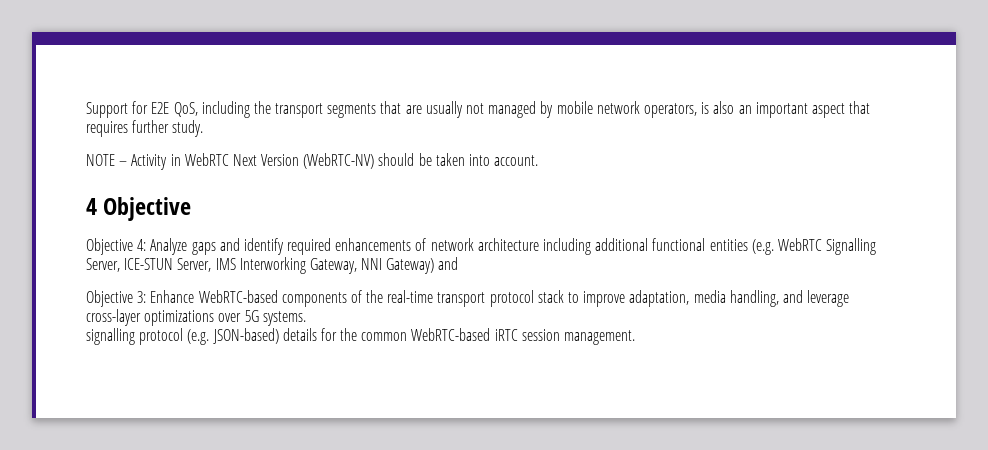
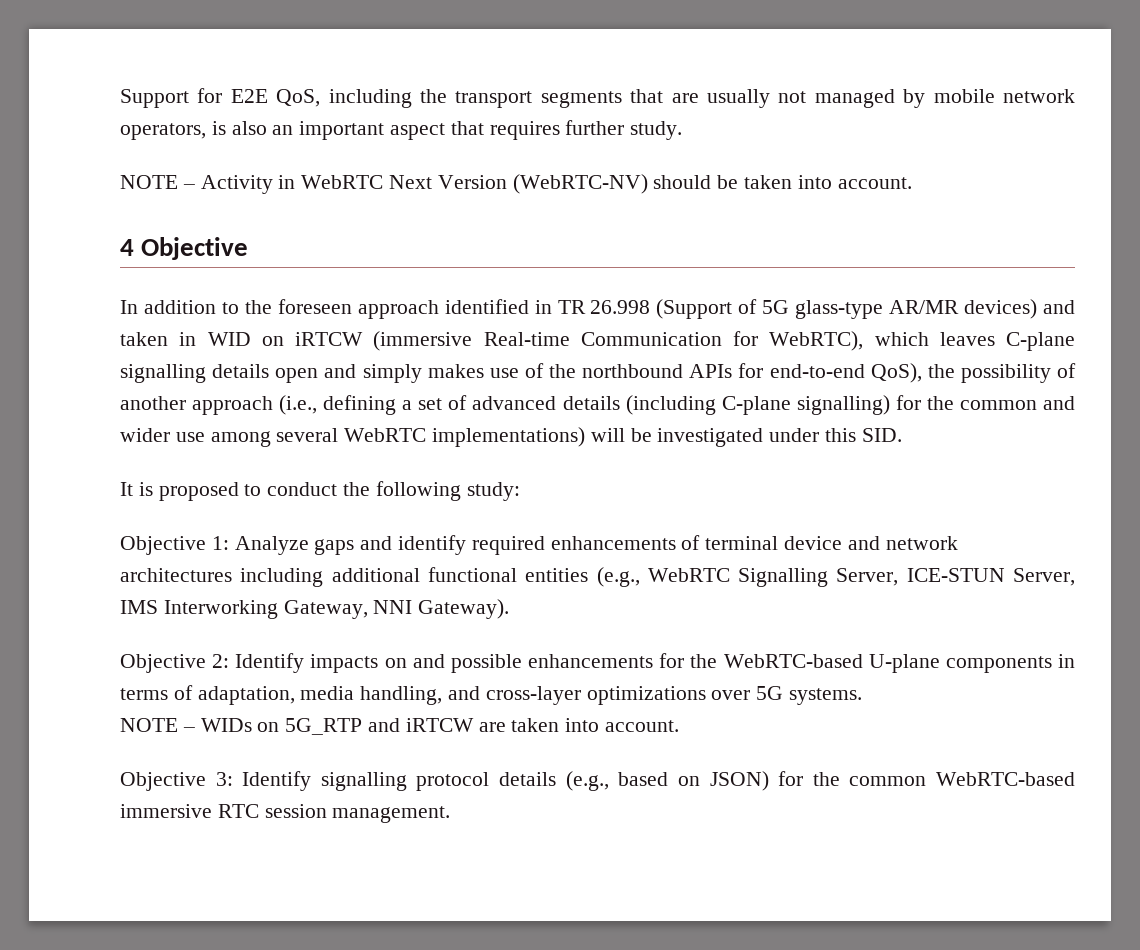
[86,238,147,255] // Objective 4: -> [120,299,1075,319] [120,331,1075,351] [120,363,1076,383] [120,395,1076,415] [120,427,902,447] [120,481,520,501] [120,536,229,555] // In addition to the foreseen approach identified in TR 26.998 (Support of 5G glass-type AR/MR devices) and taken in WID on iRTCW (immersive Real-time Communication for WebRTC), which leaves C-plane signalling details open and simply makes use of the northbound APIs for end-to-end QoS), the possibility of another approach (i.e., defining a set of advanced details (including C-plane signalling) for the common and wider use among several WebRTC implementations) will be investigated under this SID. // It is proposed to conduct the following study: // Objective 1:
[430,238,539,251] network architecture -> [705,536,958,550] [120,568,232,582] terminal device and network architectures
[751,239,774,255] (e.g. -> [596,567,640,587] (e.g.,
[386,257,459,274] [86,290,626,307] Gateway) and // Objective 3: Enhance WebRTC-based components of the real-time transport protocol stack to improve -> [418,599,510,619] [120,653,1075,673] [120,685,193,700] Gateway). // Objective 2: Identify impacts on and possible enhancements for the WebRTC-based U-plane components in terms of
[807,290,850,307] leverage -> (481, 693) none
[86,328,317,345] signalling protocol (e.g. JSON-based) details -> [120,718,680,735] [120,771,769,791] NOTE – WIDs on 5G_RTP and iRTCW are taken into account. // Objective 3: Identify signalling protocol details (e.g., based on JSON)
[494,329,518,341] iRTC -> [120,804,259,818] immersive RTC

